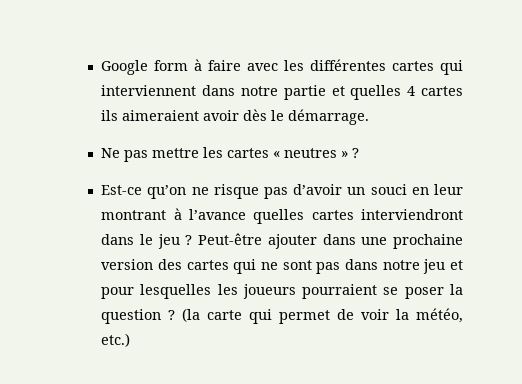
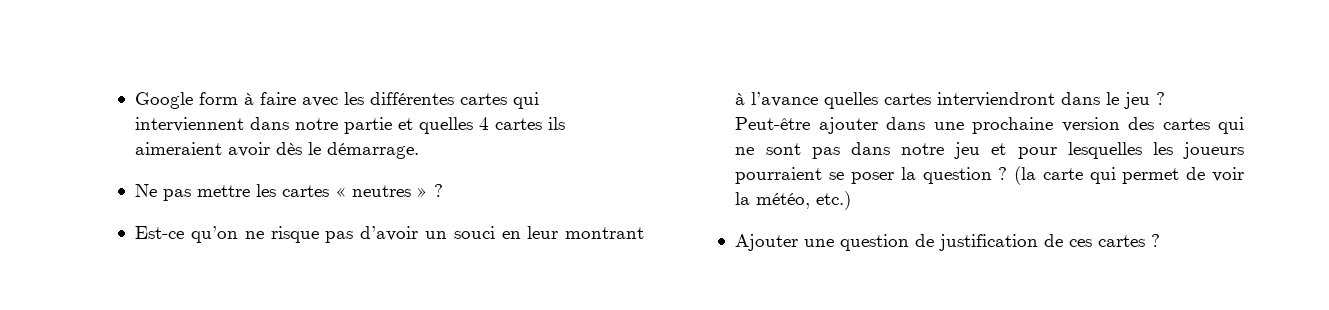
(131, 340) none -> [735,234,1161,251] // Ajouter une question de justification de ces cartes ?

